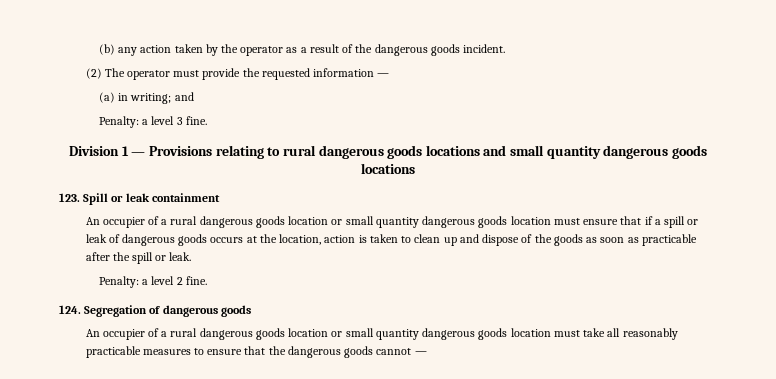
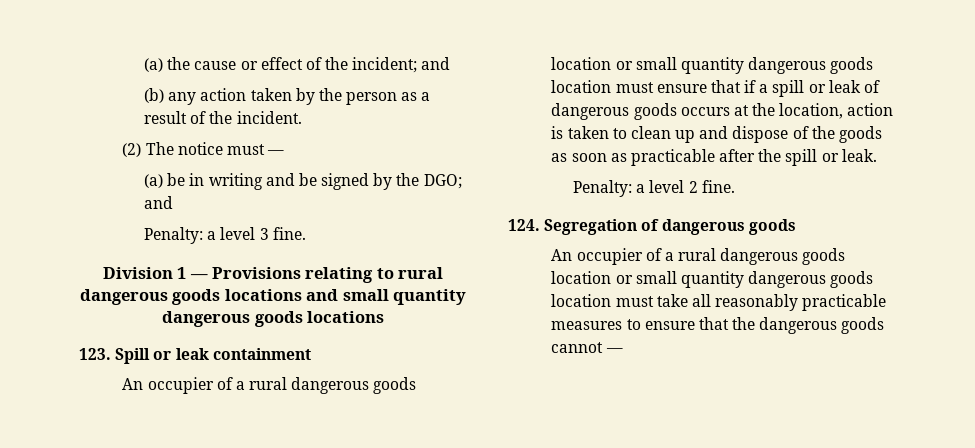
(98, 49) none -> [143,57,451,73] (a) the cause or effect of the incident; and //
[240,46,284,56] operator -> [346,92,398,105] person
[374,44,460,56] dangerous goods -> (233, 117) none
[127,68,390,80] [98,92,172,104] operator must provide the requested information — // (a) in writing; -> [177,142,285,155] [143,173,462,190] notice must — // (a) be in writing and be signed by the DGO;

